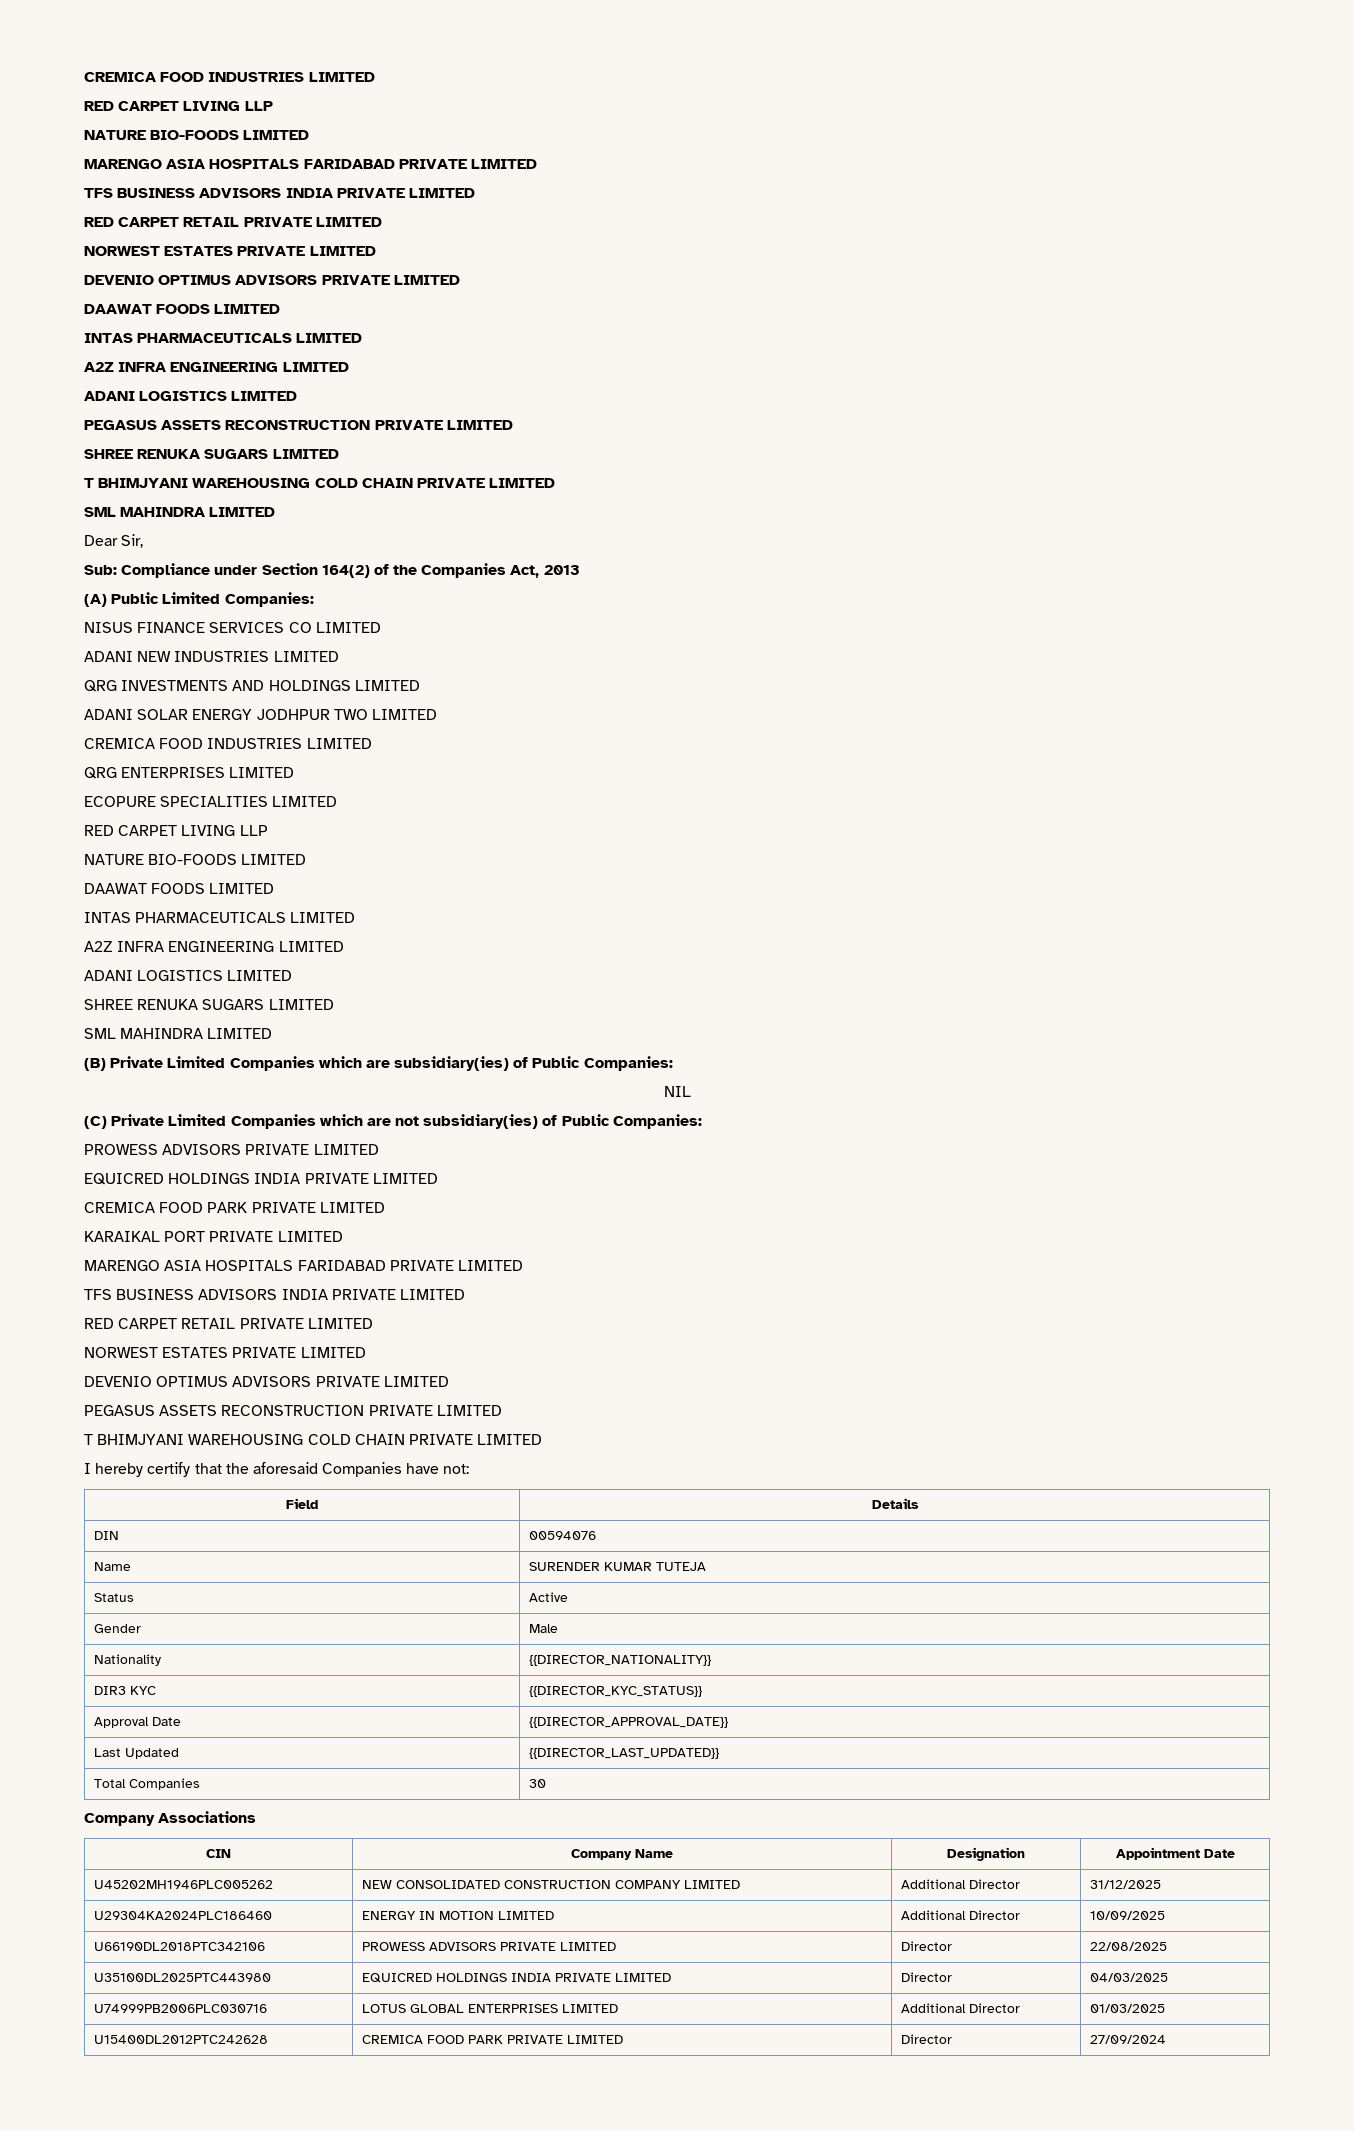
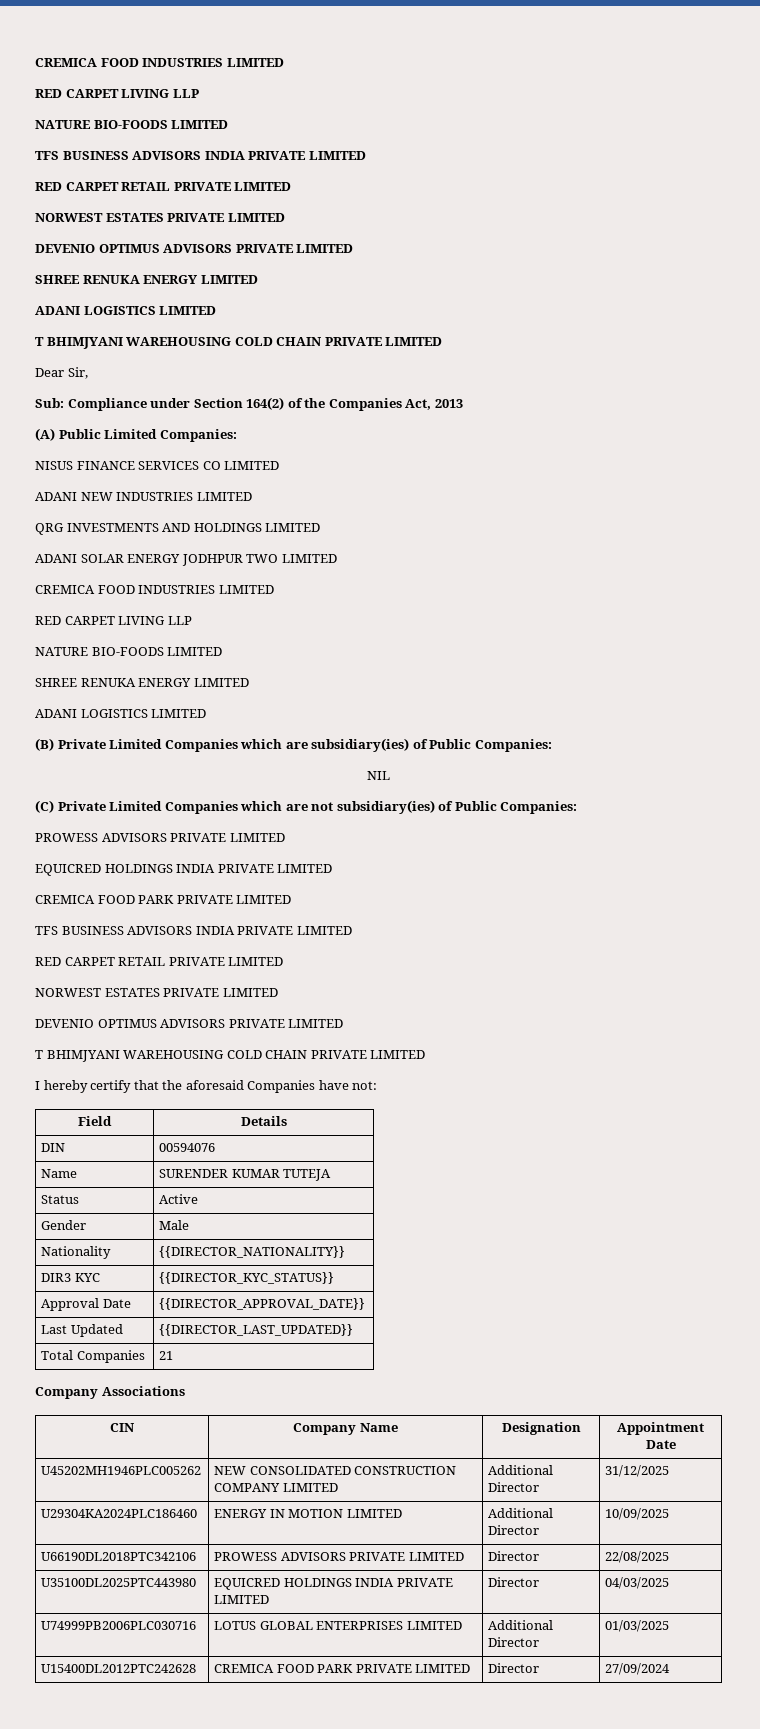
[84,159,537,169] // MARENGO ASIA HOSPITALS FARIDABAD PRIVATE LIMITED -> (229, 124) none
[84,304,281,314] [84,333,363,343] [84,362,349,372] [84,391,298,401] [84,420,513,430] [84,449,339,459] [84,478,556,488] [84,507,276,517] DAAWAT FOODS LIMITED // INTAS PHARMACEUTICALS LIMITED // A2Z INFRA ENGINEERING LIMITED // ADANI LOGISTICS LIMITED // PEGASUS ASSETS RECONSTRUCTION PRIVATE LIMITED // SHREE RENUKA SUGARS LIMITED // T BHIMJYANI WAREHOUSING COLD CHAIN PRIVATE LIMITED // SML MAHINDRA LIMITED -> [35,275,258,284] [35,306,217,315] [35,337,443,349] SHREE RENUKA ENERGY LIMITED // ADANI LOGISTICS LIMITED // T BHIMJYANI WAREHOUSING COLD CHAIN PRIVATE LIMITED
[84,767,295,779] [84,796,338,807] [84,825,268,836] [84,854,307,865] [84,883,275,894] [84,912,356,923] [84,941,344,952] [84,970,293,981] [84,999,334,1010] [84,1028,204,1039] // QRG ENTERPRISES LIMITED // ECOPURE SPECIALITIES LIMITED // RED CARPET LIVING LLP // NATURE BIO-FOODS LIMITED // DAAWAT FOODS LIMITED // INTAS PHARMACEUTICALS LIMITED // A2Z INFRA ENGINEERING LIMITED // ADANI LOGISTICS LIMITED // SHREE RENUKA SUGARS LIMITED // SML MAHINDRA -> [35,616,192,625] [35,647,223,656] [35,678,249,687] [35,709,148,718] // RED CARPET LIVING LLP // NATURE BIO-FOODS LIMITED // SHREE RENUKA ENERGY LIMITED // ADANI LOGISTICS
[84,1231,343,1242] [84,1260,523,1271] // KARAIKAL PORT PRIVATE LIMITED // MARENGO ASIA HOSPITALS FARIDABAD PRIVATE LIMITED -> (292, 899) none
[84,1405,502,1416] // PEGASUS ASSETS RECONSTRUCTION PRIVATE LIMITED -> (344, 1023) none
[529,1779,547,1788] 30 -> [159,1351,174,1360] 21

